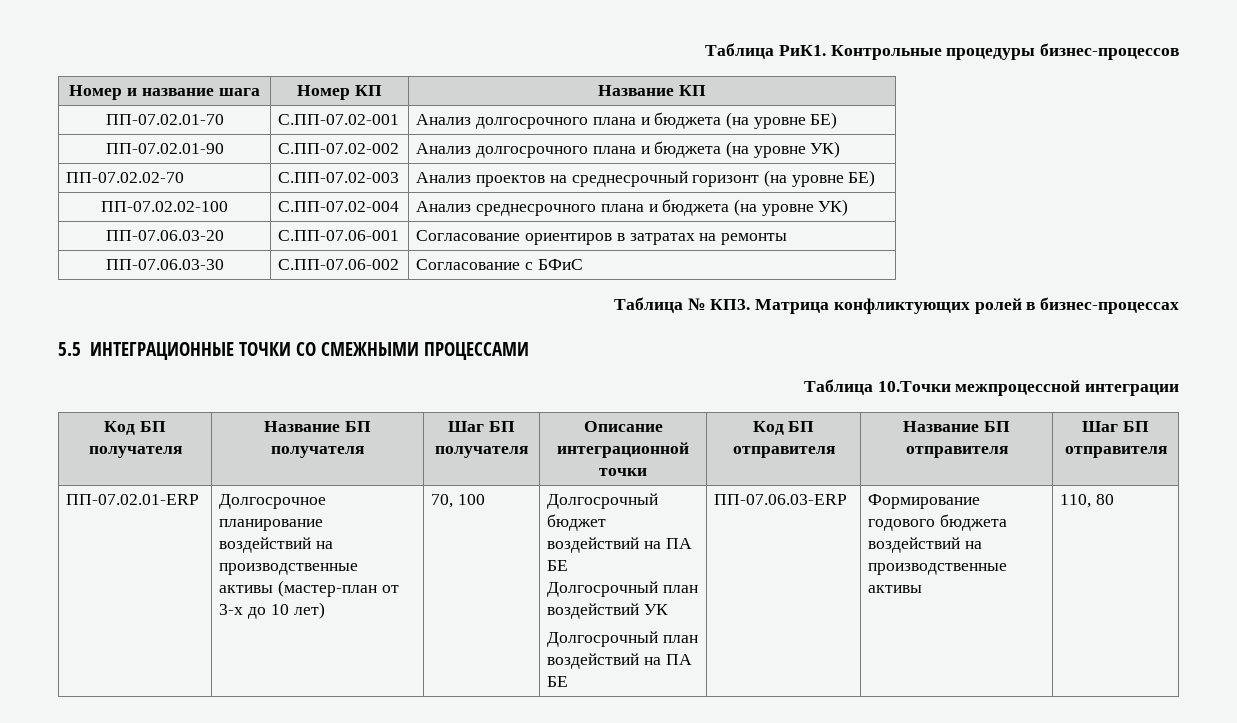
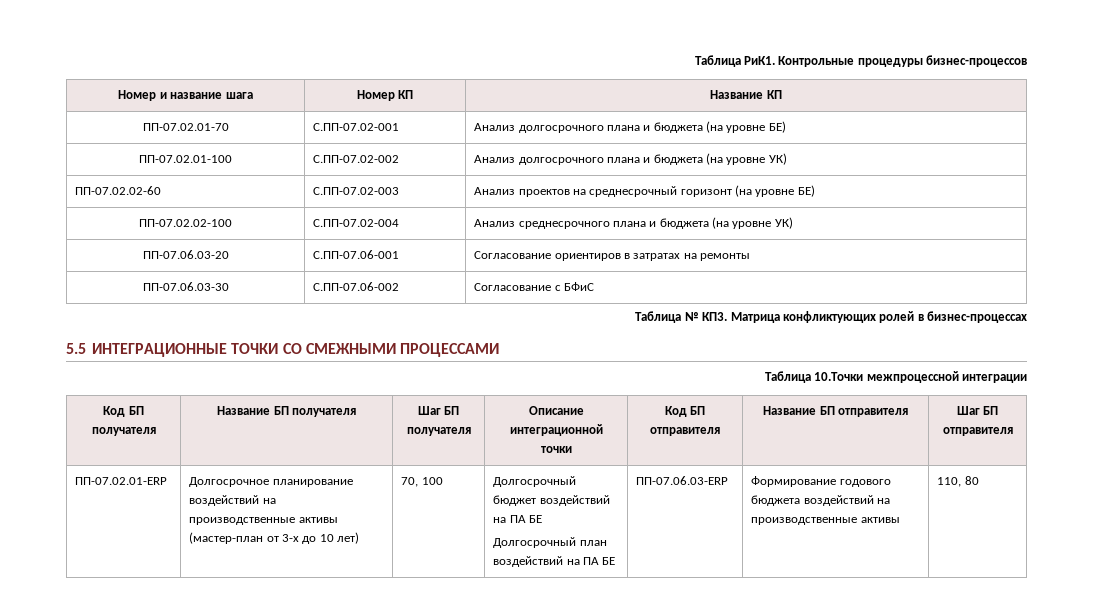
[105,143,224,154] ПП-07.02.01-90 -> [139,155,232,163] ПП-07.02.01-100
[66,172,185,183] ПП-07.02.02-70 -> [75,186,162,195] ПП-07.02.02-60
[547,581,699,597] [547,603,669,619] // Долгосрочный план воздействий УК -> (542, 519) none

